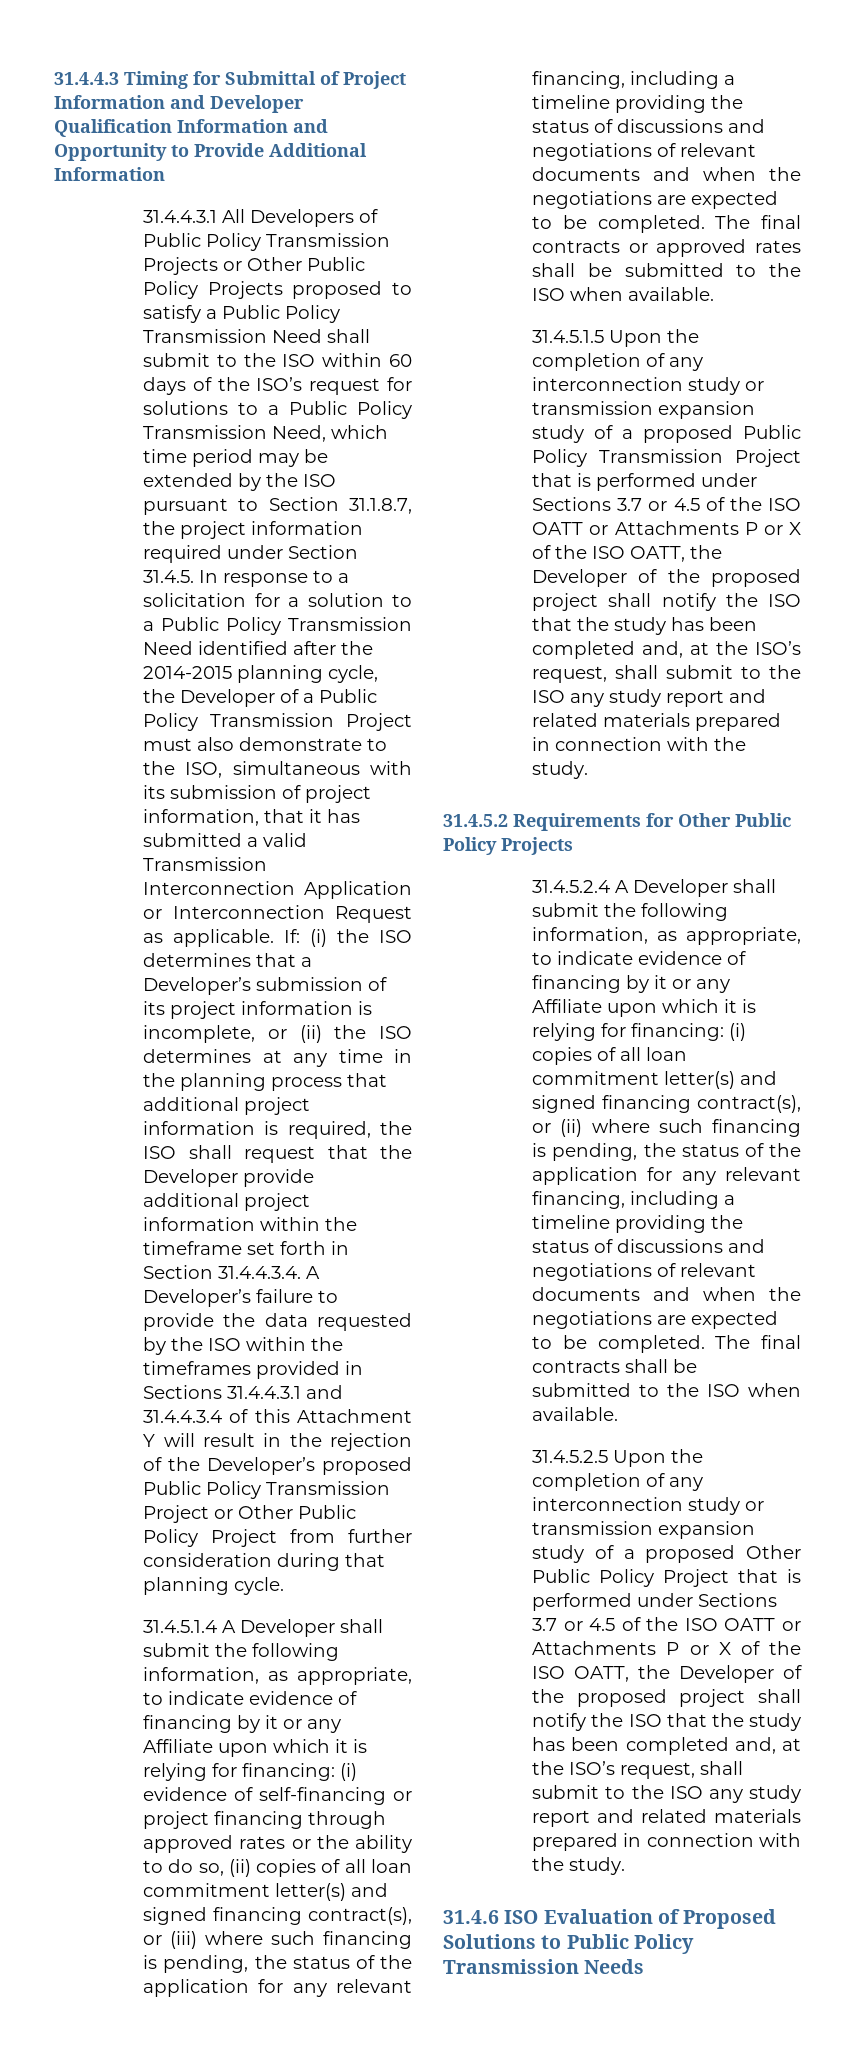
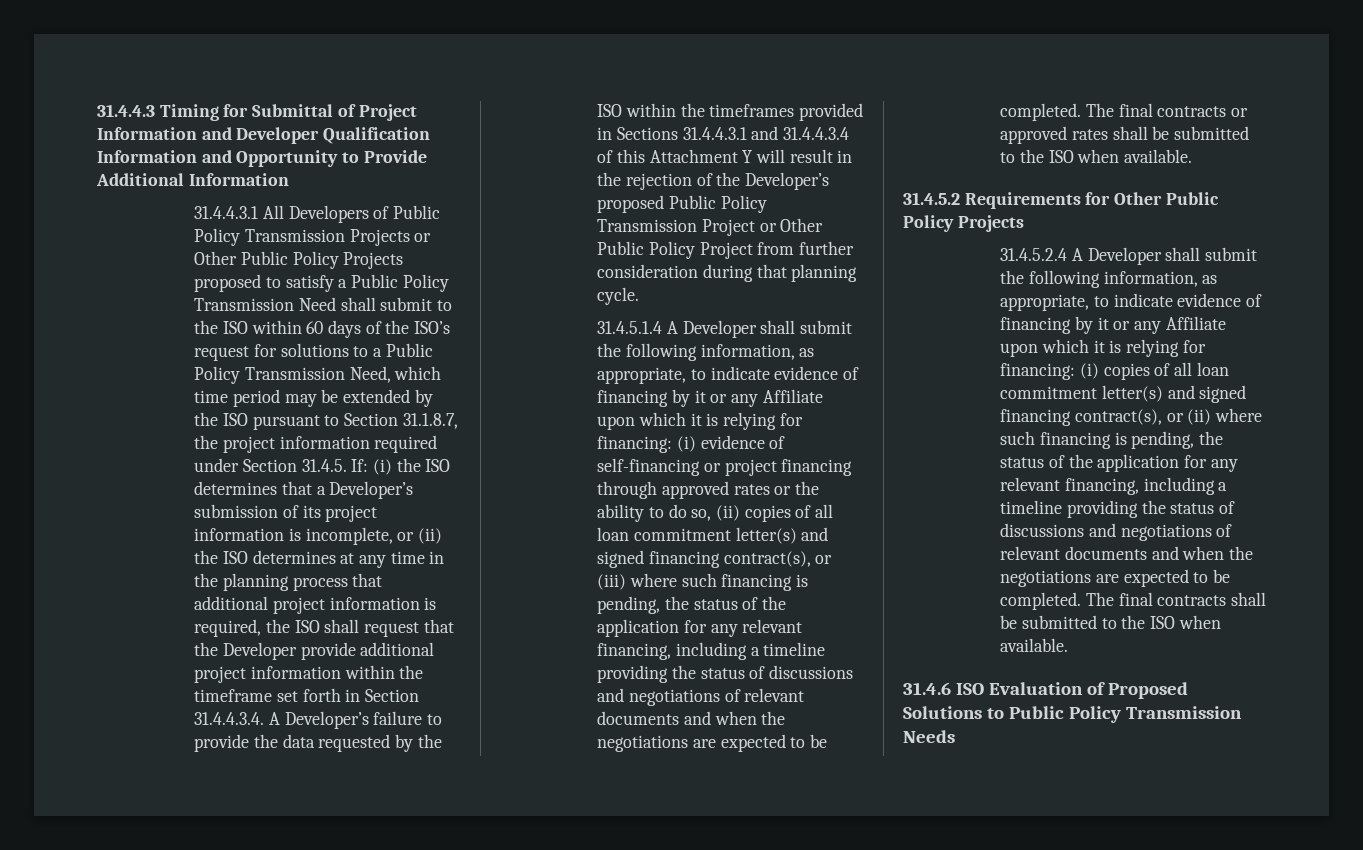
[199,570,350,587] [143,593,412,607] [143,617,412,635] [143,641,374,655] [143,665,379,683] [143,689,378,707] [143,713,412,731] [143,737,388,751] [143,761,412,778] [143,785,372,803] [143,809,361,826] [143,833,308,847] [143,857,268,871] [143,881,412,899] [143,905,412,923] [143,929,275,947] In response to a solicitation for a solution to a Public Policy Transmission Need identified after the 2014-2015 planning cycle, the Developer of a Public Policy Transmission Project must also demonstrate to the ISO, simultaneous with its submission of project information, that it has submitted a valid Transmission Interconnection Application or Interconnection Request as applicable. -> (347, 465) none
[532,329,700,347] [532,353,704,371] [532,377,765,395] [532,401,756,419] [532,425,801,443] [532,449,801,467] [532,473,758,491] [532,497,801,511] [532,521,801,535] [532,545,723,562] [532,569,801,587] [532,593,801,611] [532,617,758,635] [532,641,801,659] [532,665,801,683] [532,689,767,707] [532,713,782,731] [532,737,747,751] [532,761,589,779] // 31.4.5.1.5 Upon the completion of any interconnection study or transmission expansion study of a proposed Public Policy Transmission Project that is performed under Sections 3.7 or 4.5 of the ISO OATT or Attachments P or X of the ISO OATT, the Developer of the proposed project shall notify the ISO that the study has been completed and, at the ISO’s request, shall submit to the ISO any study report and related materials prepared in connection with the study. -> (1192, 156) none
[532,1449,704,1467] [532,1473,704,1491] [532,1497,765,1515] [532,1521,756,1539] [532,1545,801,1563] [532,1569,801,1587] [532,1593,778,1611] [532,1617,801,1631] [532,1641,801,1655] [532,1665,802,1683] [532,1689,801,1707] [532,1713,801,1731] [532,1737,801,1755] [532,1761,744,1779] [532,1785,801,1803] [532,1809,801,1827] [532,1833,801,1851] [532,1857,626,1875] // 31.4.5.2.5 Upon the completion of any interconnection study or transmission expansion study of a proposed Other Public Policy Project that is performed under Sections 3.7 or 4.5 of the ISO OATT or Attachments P or X of the ISO OATT, the Developer of the proposed project shall notify the ISO that the study has been completed and, at the ISO’s request, shall submit to the ISO any study report and related materials prepared in connection with the study. -> (1069, 645) none

